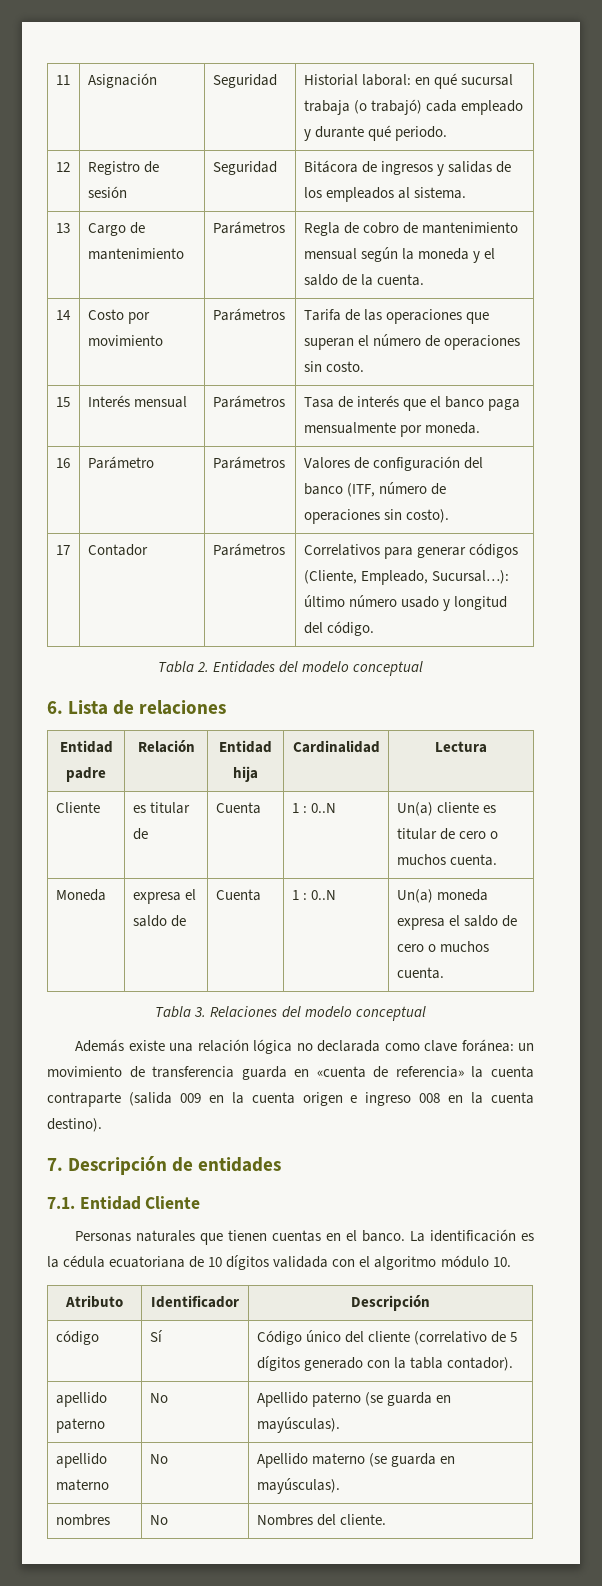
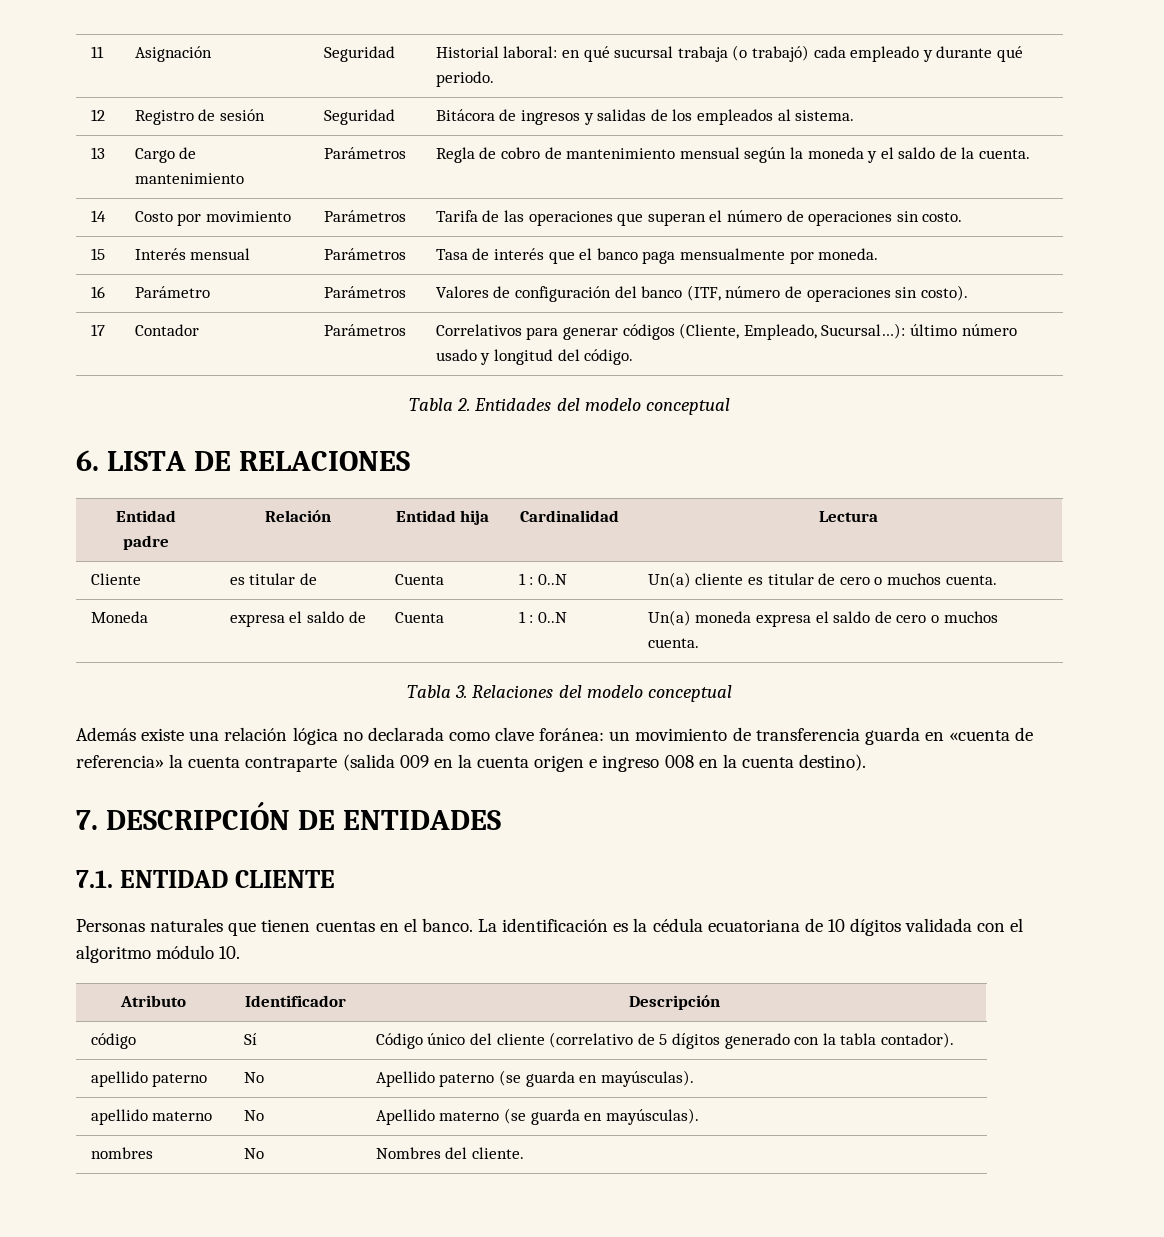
[68,700,227,715] Lista de relaciones -> [106,451,410,471] LISTA DE RELACIONES
[68,1156,282,1175] Descripción de entidades -> [105,802,501,830] DESCRIPCIÓN DE ENTIDADES
[79,1196,201,1210] Entidad Cliente -> [119,870,335,888] ENTIDAD CLIENTE

